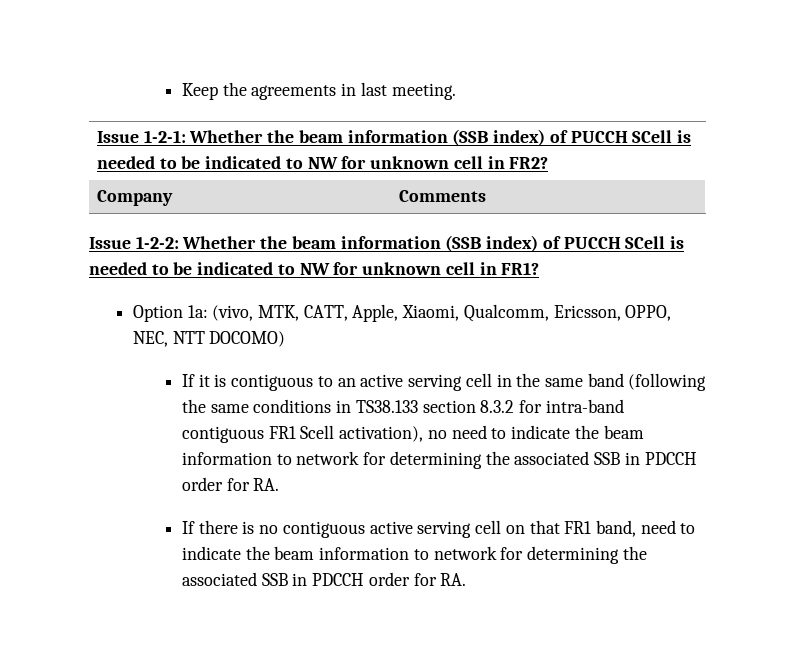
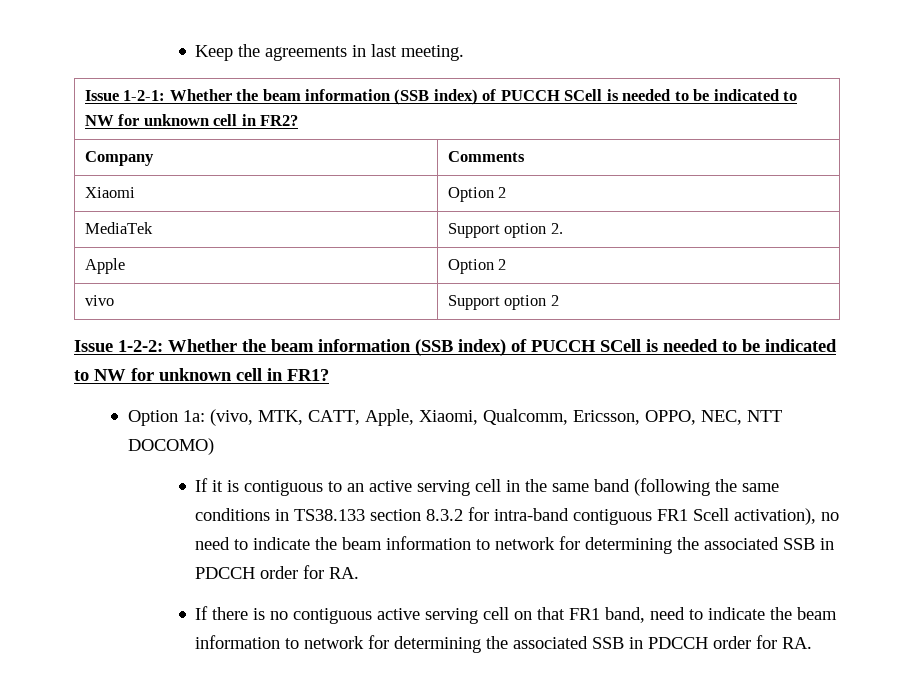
(487, 196) none -> [84,187,135,198] [447,187,507,202] [84,222,153,234] [447,223,563,238] [84,258,125,274] [447,259,507,274] [84,295,114,306] [447,295,559,310] // Xiaomi | Option 2 // MediaTek | Support option 2. // Apple | Option 2 // vivo | Support option 2

